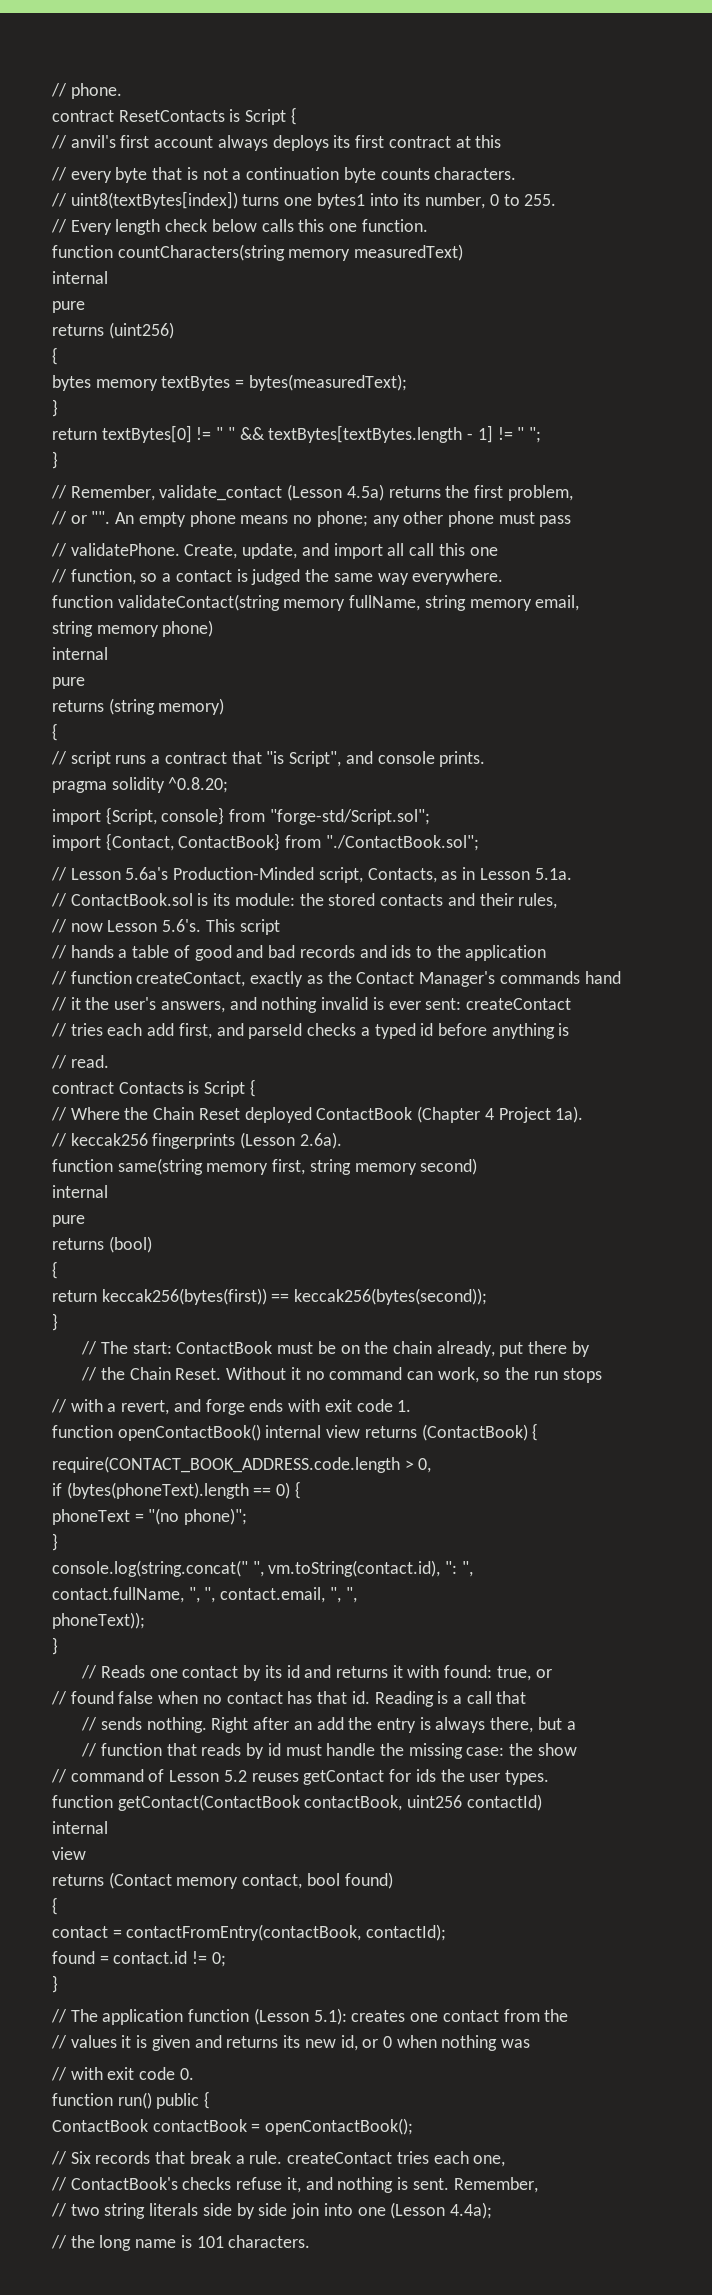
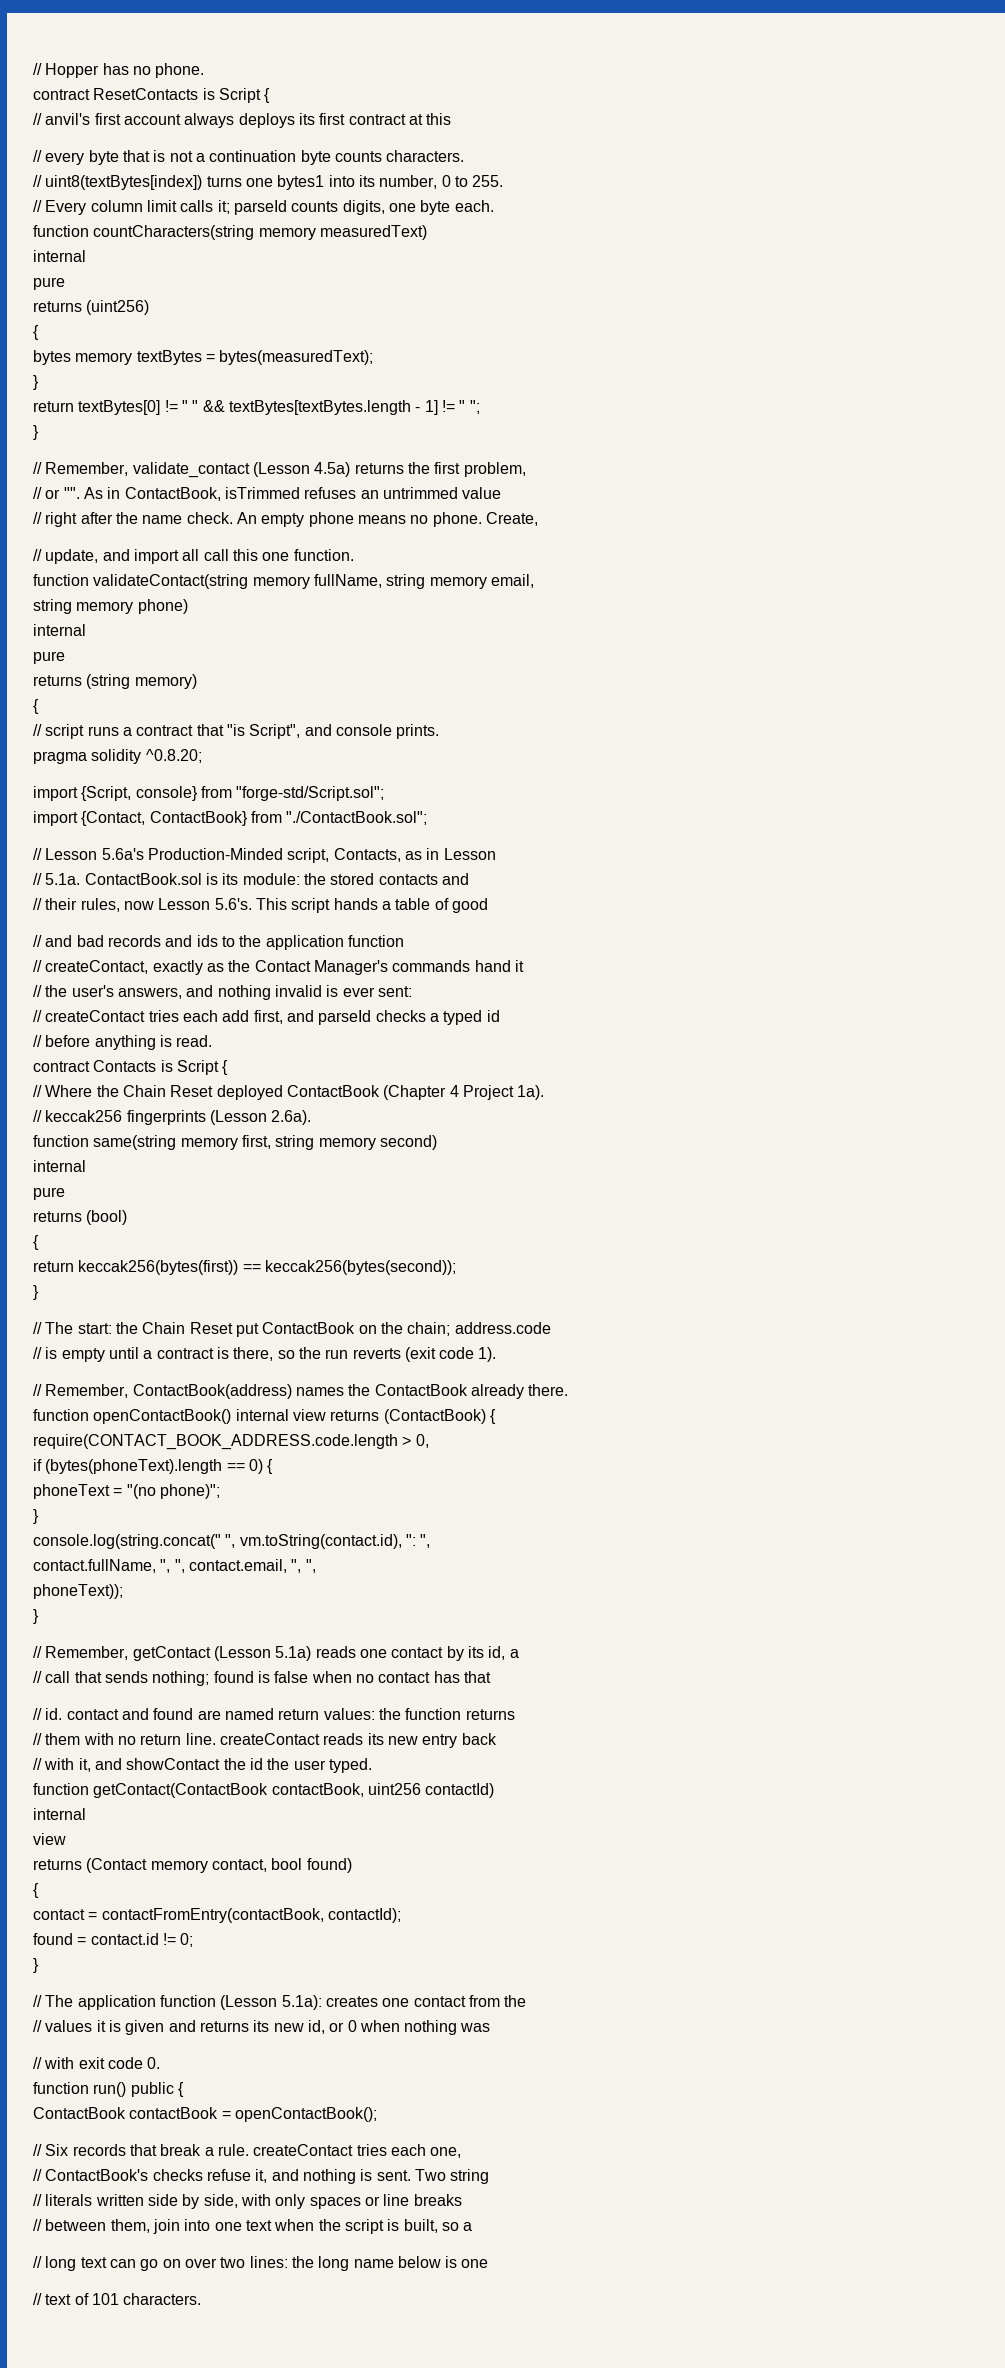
[51,83,67,97] // -> [33,63,151,78] // Hopper has no
[115,219,428,235] length check below calls this one function. -> [90,200,494,215] column limit calls it; parseId counts digits, one byte each.
(111, 517) none -> [83,487,502,501] [33,512,233,527] As in ContactBook, isTrimmed refuses an untrimmed value // // right after the name check.
[316,511,572,527] [51,543,238,559] phone; any other phone must pass // // validatePhone. Create, -> [432,512,538,527] [33,549,42,561] phone. Create, // //
[51,569,504,585] // // function, so a contact is judged the same way everywhere. -> [293,549,354,561] function.
[534,868,572,880] [51,893,67,907] 5.1a. // // -> [33,873,81,885] // // 5.1a.
(475, 899) none -> [33,898,42,910] // //
[51,919,67,933] // // -> (120, 905) none
[51,945,67,959] // // -> (331, 905) none
(232, 953) none -> [33,935,42,947] // //
[51,971,132,985] // // function -> [347,935,404,947] [33,960,42,972] function // //
[51,997,81,1011] // // it -> [514,960,524,972] [33,985,42,997] it // //
[465,998,571,1010] [51,1023,67,1037] createContact // // -> [33,1010,146,1022] // // createContact
(434, 1029) none -> [33,1035,42,1047] // //
[51,1055,67,1069] // // -> (172, 1041) none
[176,1341,590,1357] [81,1367,602,1383] [51,1399,412,1415] ContactBook must be on the chain already, put there by // // the Chain Reset. Without it no command can work, so the run stops // // with a revert, and forge ends with exit code 1. -> [115,1322,551,1337] [33,1347,497,1362] [33,1384,569,1399] the Chain Reset put ContactBook on the chain; address.code // // is empty until a contract is there, so the run reverts (exit code 1). // // Remember, ContactBook(address) names the ContactBook already there.
[100,1665,552,1681] [51,1691,114,1705] Reads one contact by its id and returns it with found: true, or // // found -> [45,1646,519,1661] [33,1671,270,1686] Remember, getContact (Lesson 5.1a) reads one contact by its id, a // // call that sends nothing; found is
[351,1691,527,1707] [81,1717,576,1733] [81,1743,577,1759] [51,1769,436,1785] id. Reading is a call that // // sends nothing. Right after an add the entry is always there, but a // // function that reads by id must handle the missing case: the show // // command of Lesson 5.2 reuses getContact for ids -> [33,1708,515,1720] [33,1733,497,1748] [33,1758,263,1772] // // id. contact and found are named return values: the function returns // // them with no return line. createContact reads its new entry back // // with it, and showContact the id
[504,1770,549,1785] types. -> [328,1758,372,1773] typed.
[313,2008,347,2025] 5.1): -> [281,1995,322,2010] 5.1a):
[453,2177,538,2193] [51,2202,492,2219] [51,2235,192,2251] Remember, // // two string literals side by side join into one (Lesson 4.4a); // // the long name is -> [414,2169,490,2184] [33,2194,462,2209] [33,2219,473,2234] [33,2256,489,2271] [33,2293,89,2305] Two string // // literals written side by side, with only spaces or line breaks // // between them, join into one text when the script is built, so a // // long text can go on over two lines: the long name below is one // // text of

